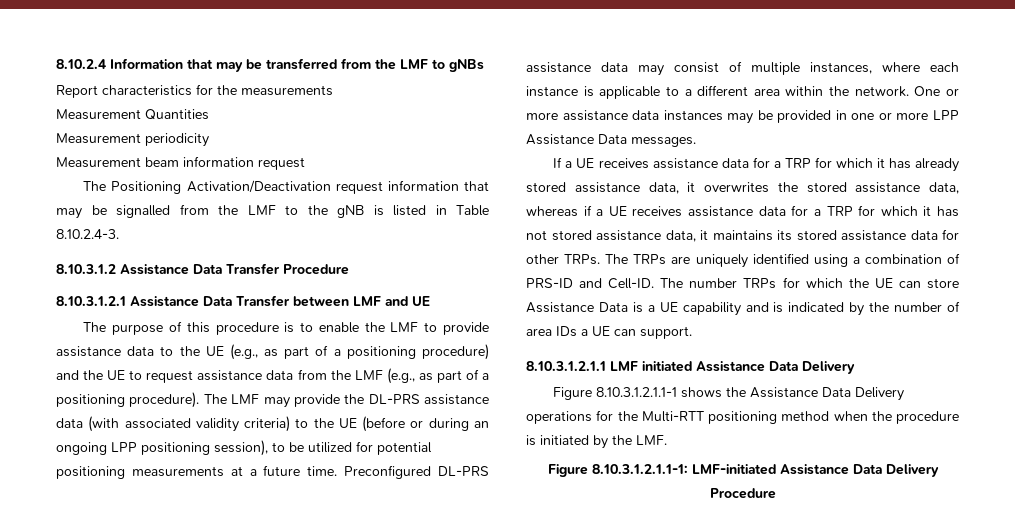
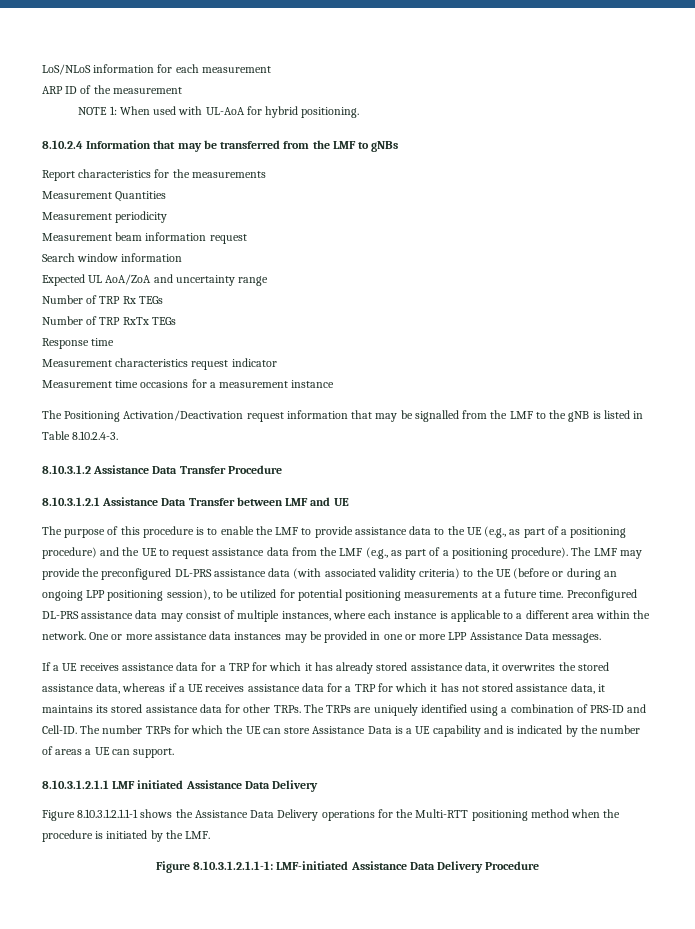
(56, 64) none -> [42,64,271,75] [42,85,182,94] [78,106,360,118] LoS/NLoS information for each measurement // ARP ID of the measurement // NOTE 1: When used with UL-AoA for hybrid positioning. //
(305, 163) none -> [42,253,183,262] [42,274,269,286] [42,295,163,304] [42,316,176,325] [42,338,115,349] [42,358,277,370] [42,379,335,388] // Search window information // Expected UL AoA/ZoA and uncertainty range // Number of TRP Rx TEGs // Number of TRP RxTx TEGs // Response time // Measurement characteristics request indicator // Measurement time occasions for a measurement instance
(365, 399) none -> [101,568,172,580] preconfigured
[526,326,577,337] area IDs -> [55,749,83,755] areas

